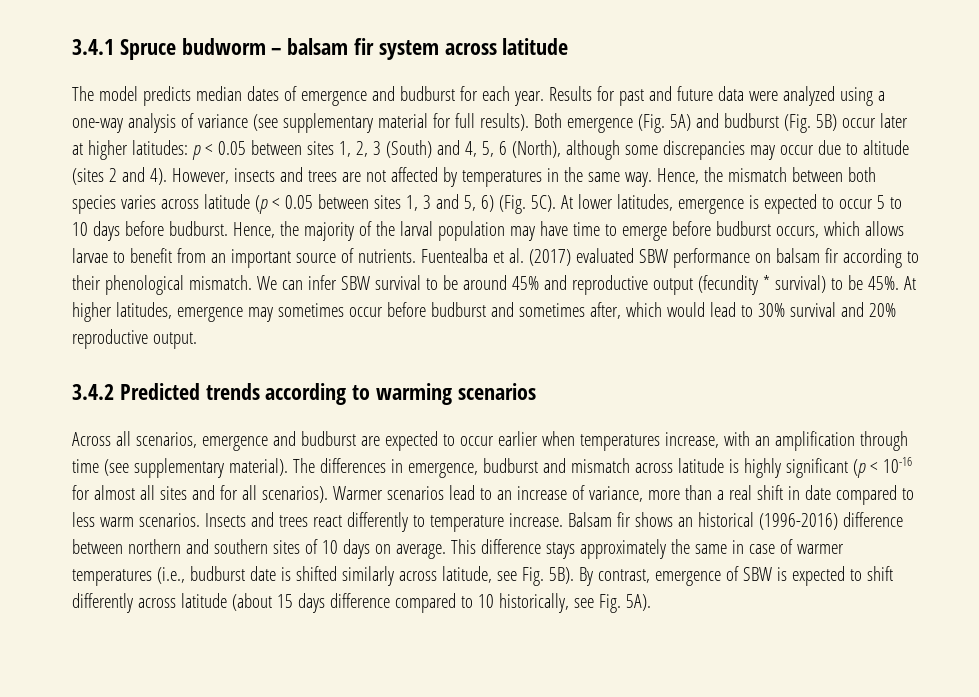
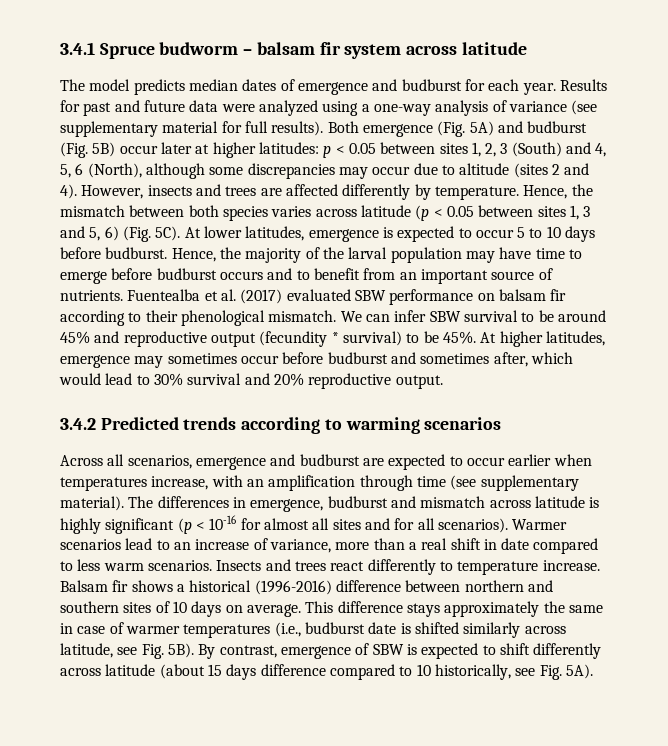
[365,167,652,187] not affected by temperatures in the same way. -> [285,184,519,200] affected differently by temperature.
[775,221,904,238] [72,248,108,263] occurs, which allows larvae -> [219,268,293,280] occurs and
[677,517,693,527] an -> [176,584,185,592] a

